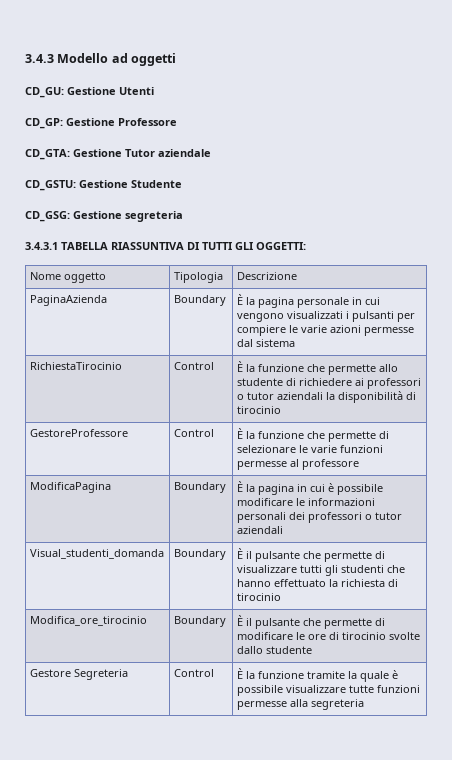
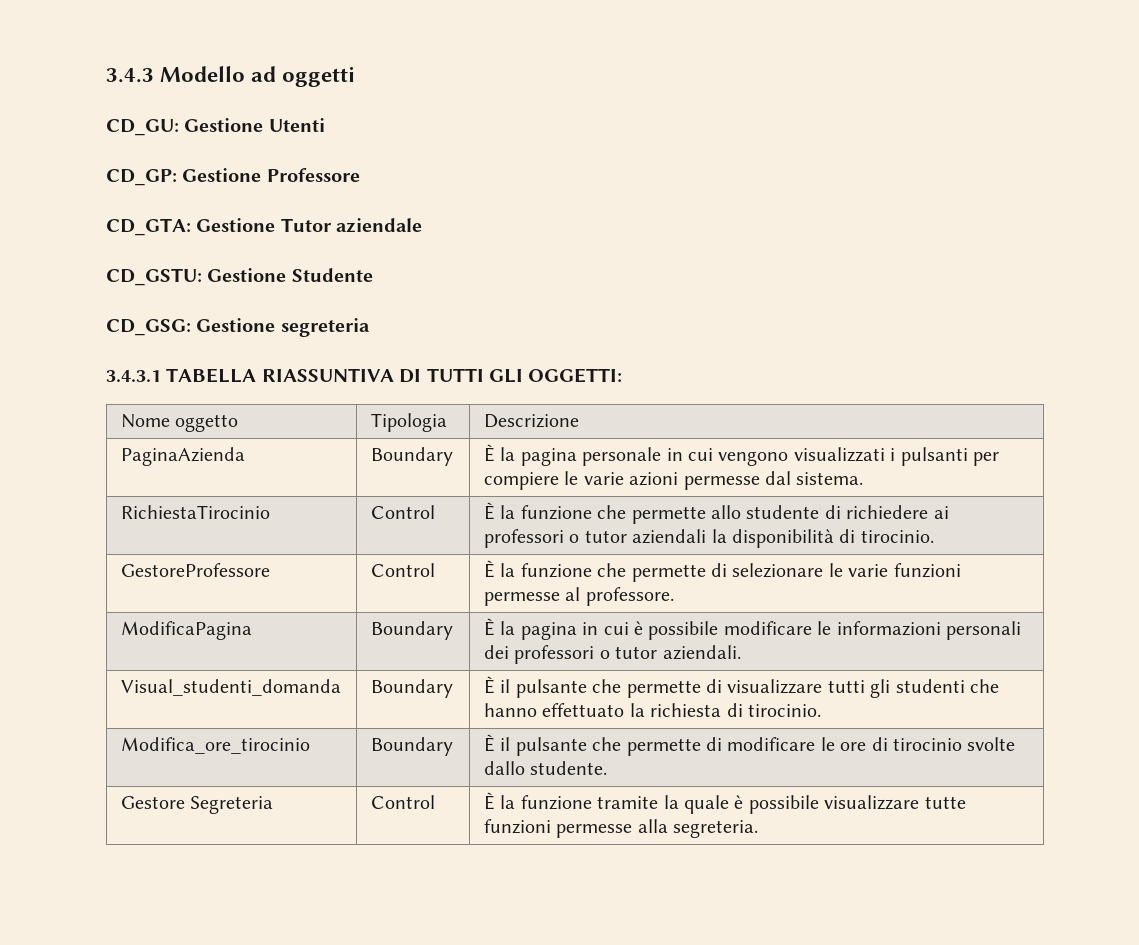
[255,339,295,347] sistema -> [796,472,864,485] sistema.
[236,406,281,414] tirocinio -> [860,530,934,543] tirocinio.
[301,459,359,470] professore -> [585,587,674,606] professore.
[236,526,283,534] aziendali -> [662,645,741,660] aziendali.
[236,593,281,601] tirocinio -> [747,704,821,717] tirocinio.
[265,646,312,654] studente -> [530,761,608,775] studente.
[310,699,364,710] segreteria -> [673,820,759,838] segreteria.

